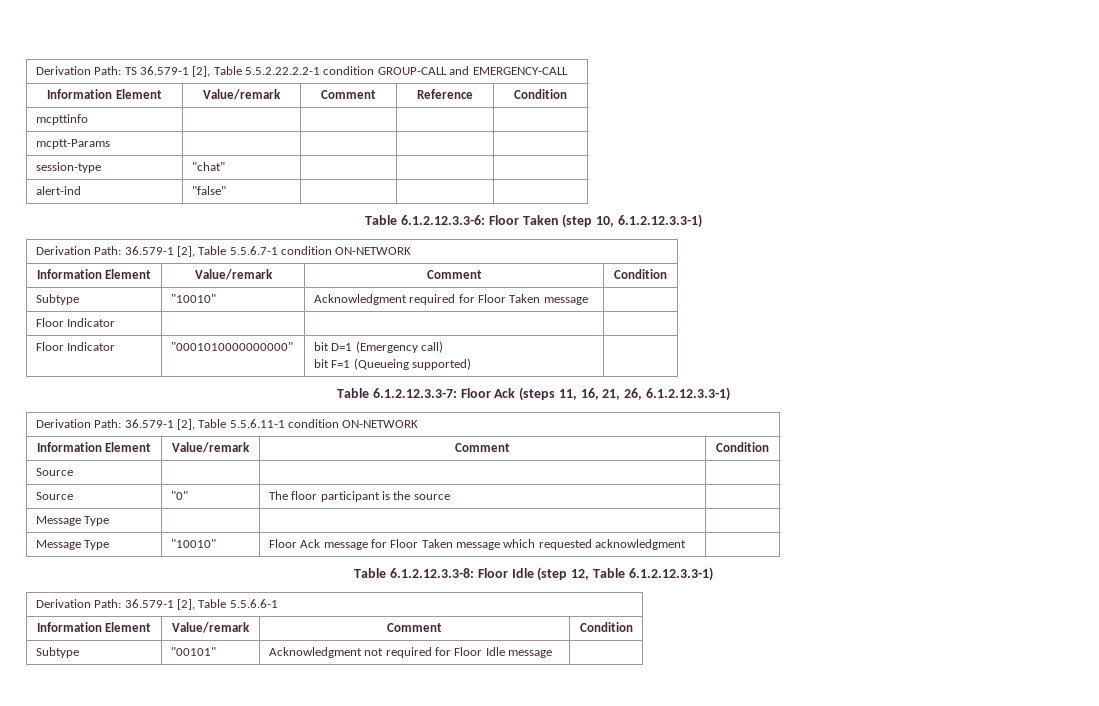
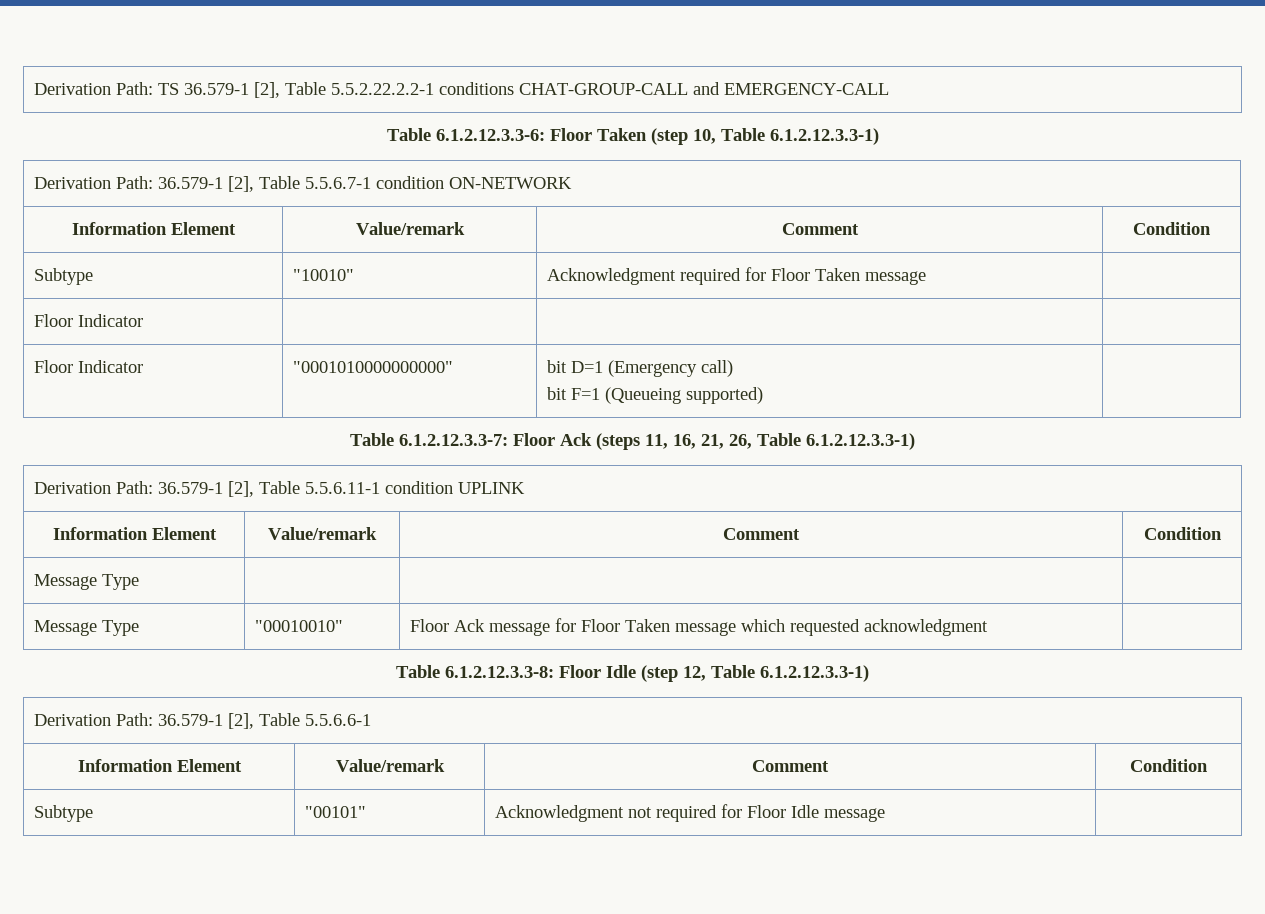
[323,66,447,75] condition GROUP-CALL -> [439,82,689,95] conditions CHAT-GROUP-CALL
[47,89,162,99] [203,89,281,100] [321,90,376,99] [417,89,473,99] [514,89,567,99] [35,114,88,125] [35,139,110,149] [35,162,101,173] [191,162,225,171] [35,186,81,195] [191,186,226,195] // Information Element | Value/remark | Comment | Reference | Condition // mcpttinfo | | | | // mcptt-Params | | | | // session-type | "chat" | | | // alert-ind | "false" | | | -> (890, 89) none
(615, 221) none -> [720,128,765,141] Table
(643, 394) none -> [757,433,801,446] Table
[342,420,419,428] [36,442,152,452] [172,442,250,453] [455,443,510,452] [716,442,769,452] [35,468,73,476] [35,492,73,500] [170,491,188,500] [268,491,450,502] ON-NETWORK // Information Element | Value/remark | Comment | Condition // Source | | | // Source | "0" | The floor participant is the source | -> [458,482,526,494] [52,527,217,540] [268,527,377,540] [723,528,800,540] [1143,527,1222,540] UPLINK // Information Element | Value/remark | Comment | Condition
[170,539,216,548] "10010" -> [255,620,344,632] "00010010"

